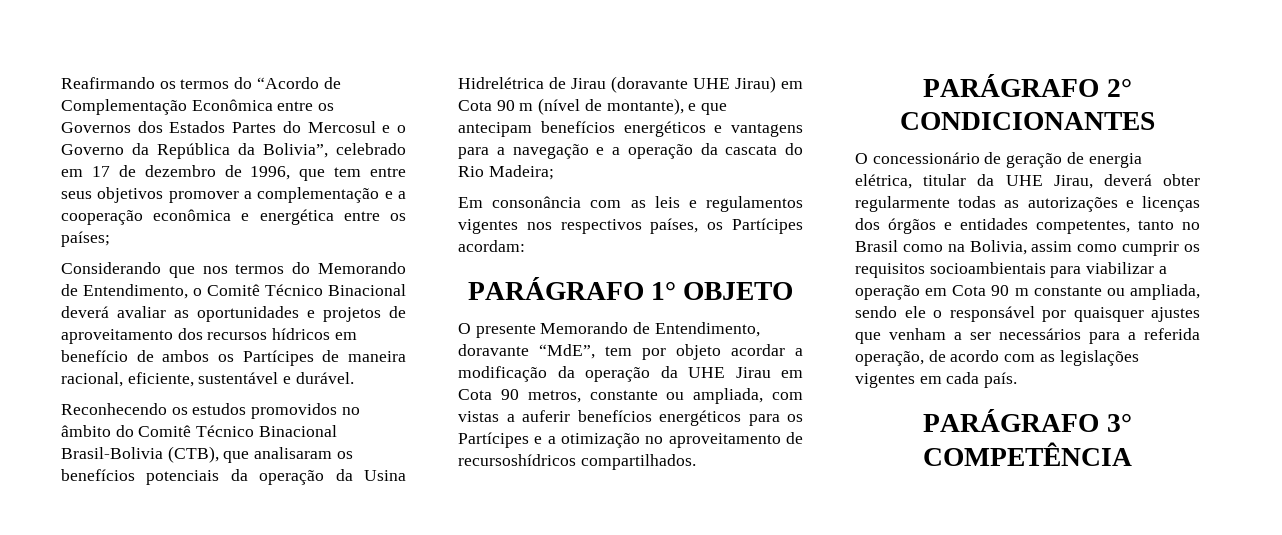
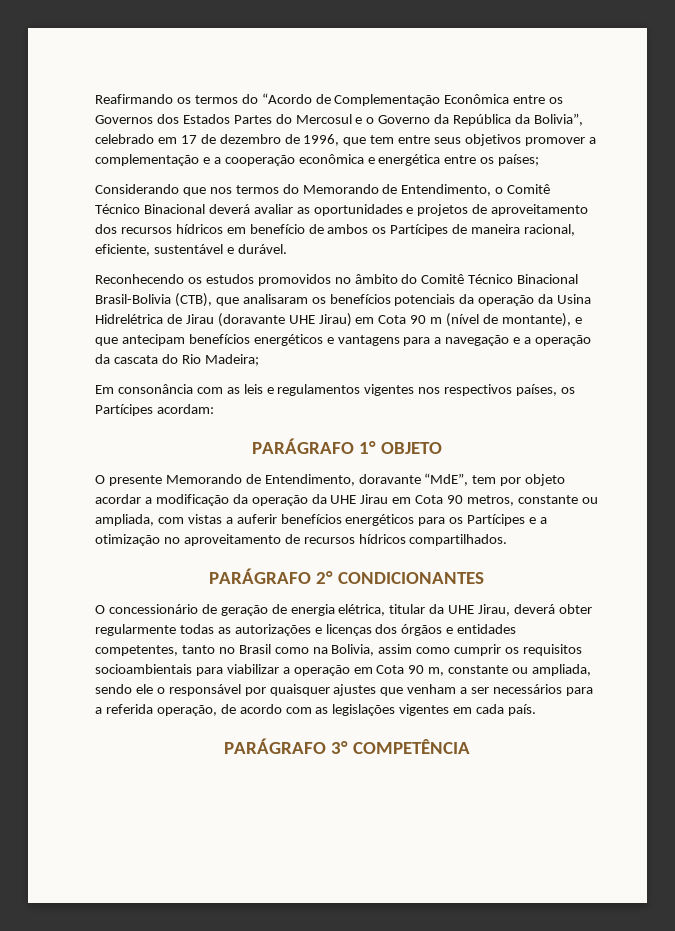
[458,454,576,466] recursoshídricos -> [303,534,406,544] recursos hídricos
[1014,288,1029,296] m -> [428,667,445,676] m,

